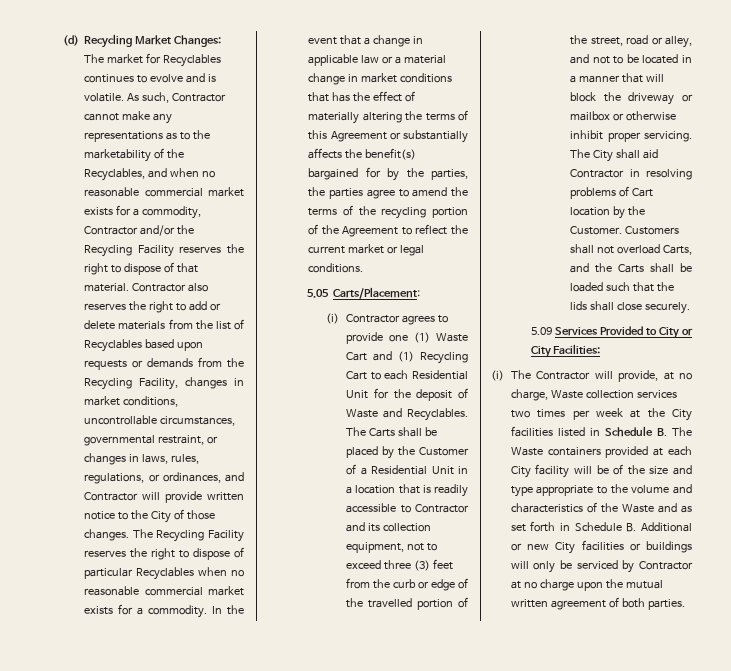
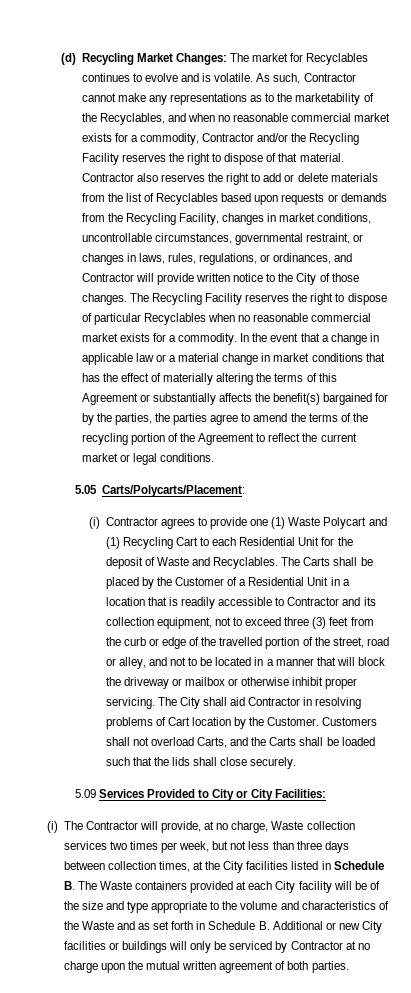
[333,287,421,299] Carts/Placement: -> [101,485,245,497] Carts/Polycarts/Placement:
[346,352,368,361] Cart -> [323,517,367,529] Polycart
[595,408,623,417] week -> [179,841,349,853] [63,861,190,872] week, but not less than three days between collection times,

